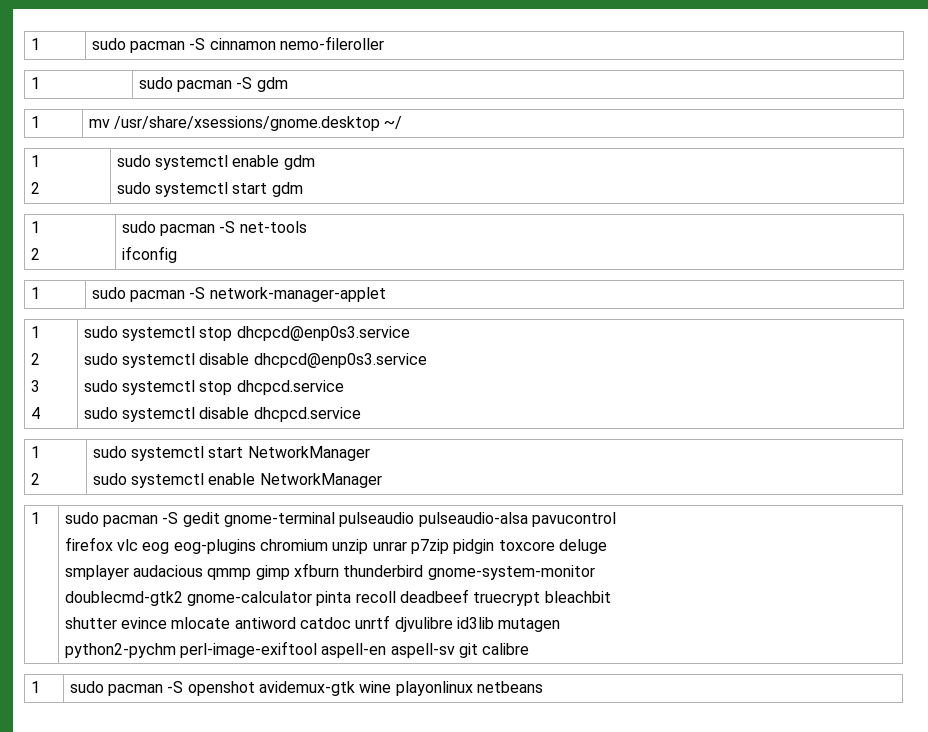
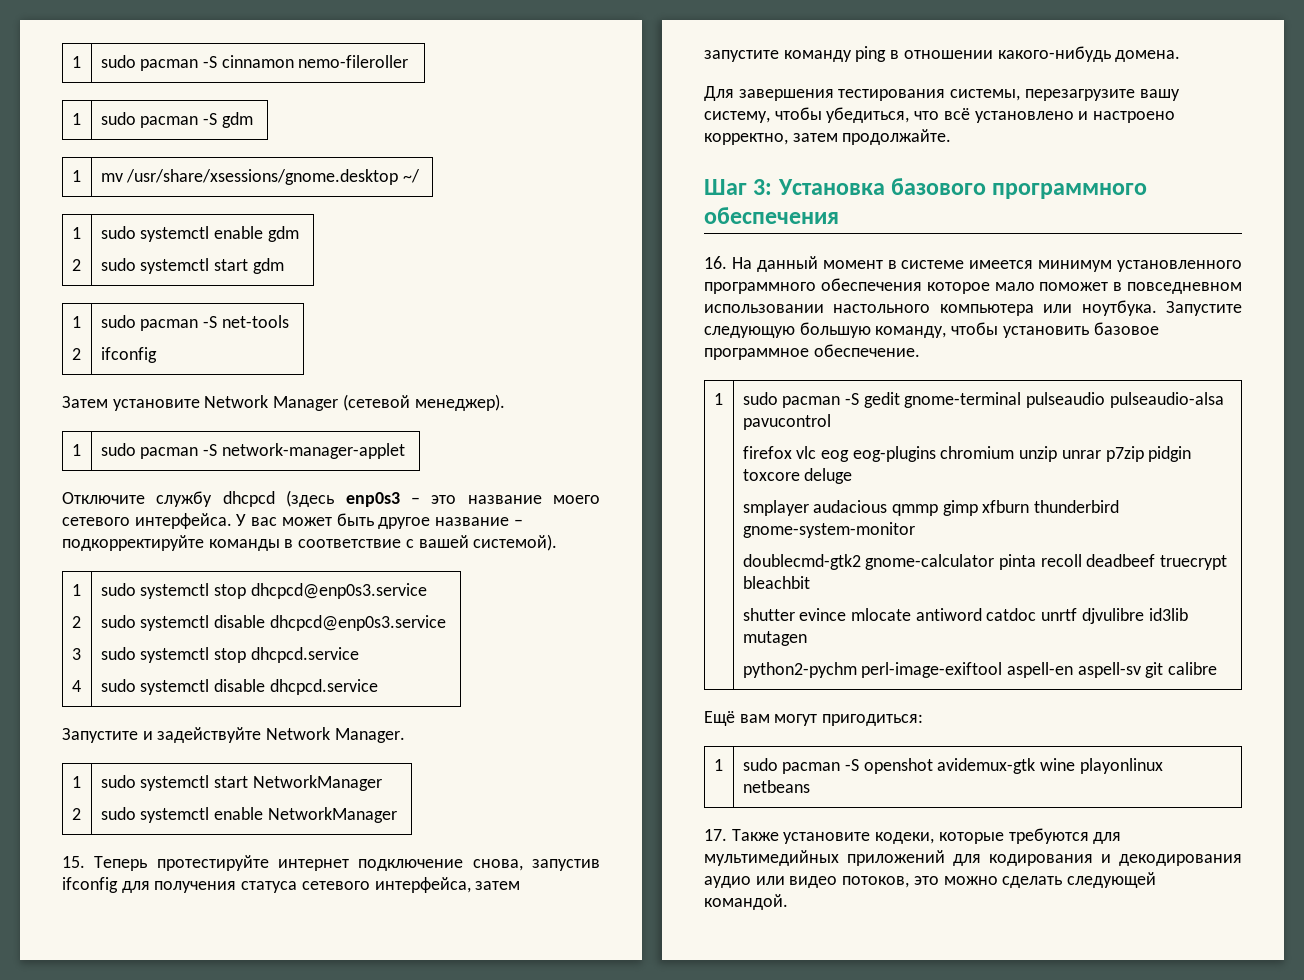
(177, 254) none -> [62,394,505,411] // Затем установите Network Manager (сетевой менеджер).
(386, 294) none -> [62,490,600,507] [62,513,523,529] [62,534,558,551] // Отключите службу dhcpcd (здесь enp0s3 – это название моего сетевого интерфейса. У вас может быть другое название – подкорректируйте команды в соответствие с вашей системой).
(361, 414) none -> [62,727,405,743] // Запустите и задействуйте Network Manager.
(382, 480) none -> [62,855,600,871] [62,877,521,893] [704,46,1181,62] [704,86,1180,101] [704,107,1176,123] [704,129,952,145] [704,178,1148,199] [704,207,839,224] [704,256,1242,272] [704,278,1242,294] [704,300,1242,316] [704,322,1159,338] [704,344,920,360] // 15. Теперь протестируйте интернет подключение снова, запустив ifconfig для получения статуса сетевого интерфейса, затем запустите команду ping в отношении какого-нибудь домена. // Для завершения тестирования системы, перезагрузите вашу систему, чтобы убедиться, что всё установлено и настроено корректно, затем продолжайте. // Шаг 3: Установка базового программного обеспечения // 16. На данный момент в системе имеется минимум установленного программного обеспечения которое мало поможет в повседневном использовании настольного компьютера или ноутбука. Запустите следующую большую команду, чтобы установить базовое программное обеспечение.
(530, 649) none -> [704,711,924,726] // Ещё вам могут пригодиться:
(544, 687) none -> [704,828,1122,844] [704,850,1242,866] [704,872,1157,888] [704,894,788,910] // 17. Также установите кодеки, которые требуются для мультимедийных приложений для кодирования и декодирования аудио или видео потоков, это можно сделать следующей командой.

